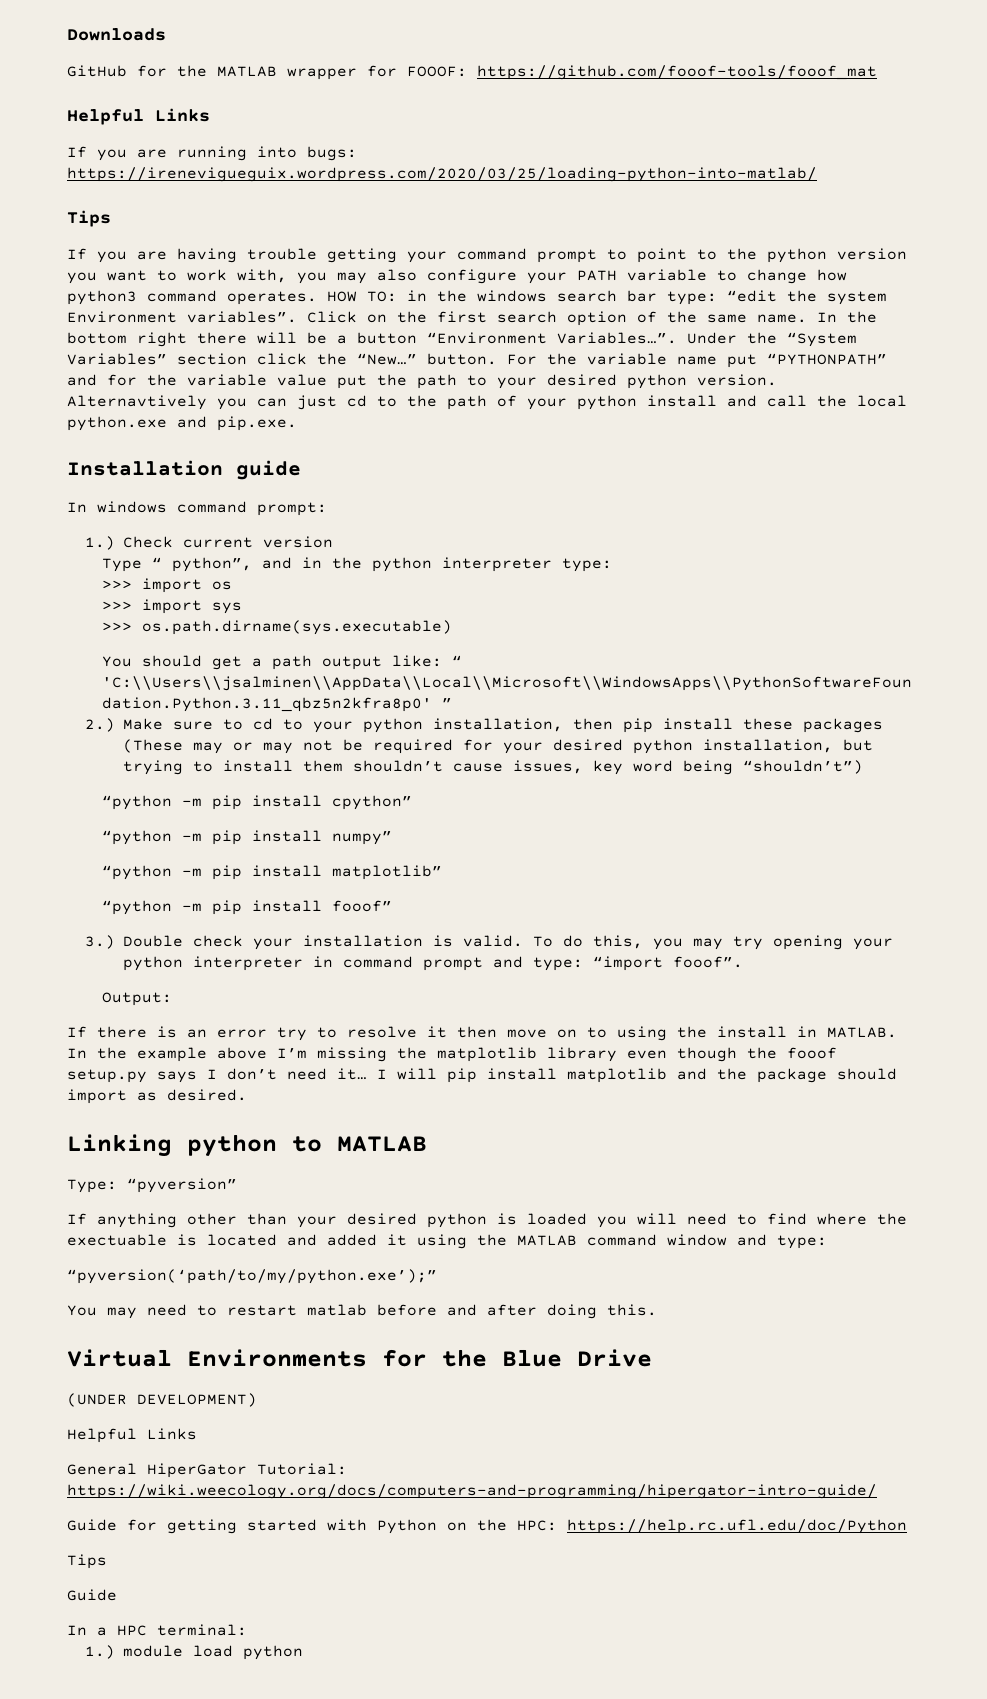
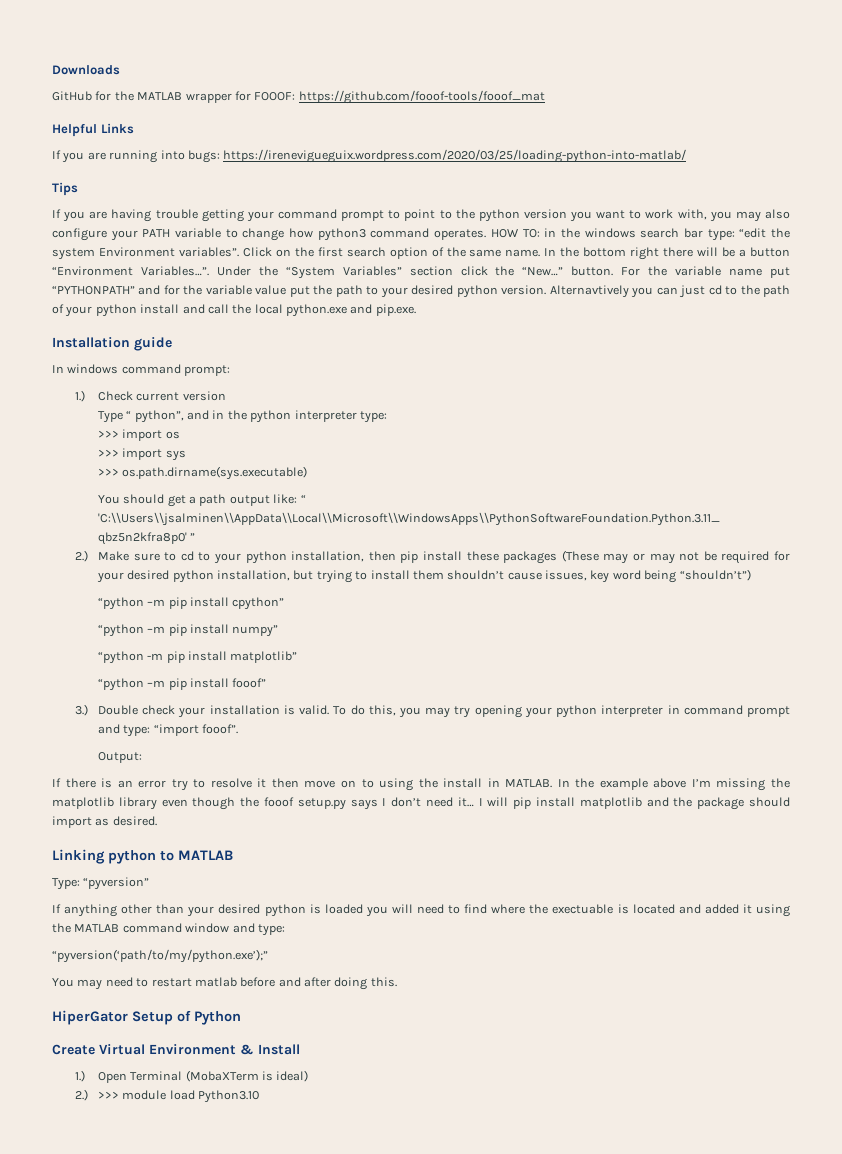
[67,1349,652,1367] [67,1393,257,1407] [67,1428,197,1443] [67,1463,347,1478] [67,1484,877,1499] [67,1519,907,1534] [67,1554,107,1569] [67,1589,117,1601] [67,1624,247,1636] [84,1645,115,1659] Virtual Environments for the Blue Drive // (UNDER DEVELOPMENT) // Helpful Links // General HiperGator Tutorial: https://wiki.weecology.org/docs/computers-and-programming/hipergator-intro-guide/ // Guide for getting started with Python on the HPC: https://help.rc.ufl.edu/doc/Python // Tips // Guide // In a HPC terminal: // 1.) -> [52,1010,241,1025] [52,1044,300,1055] [74,1070,309,1083] [74,1089,119,1101] HiperGator Setup of Python // Create Virtual Environment & Install // 1.) Open Terminal (MobaXTerm is ideal) // 2.) >>>
[242,1645,303,1660] python -> [198,1090,260,1103] Python3.10

